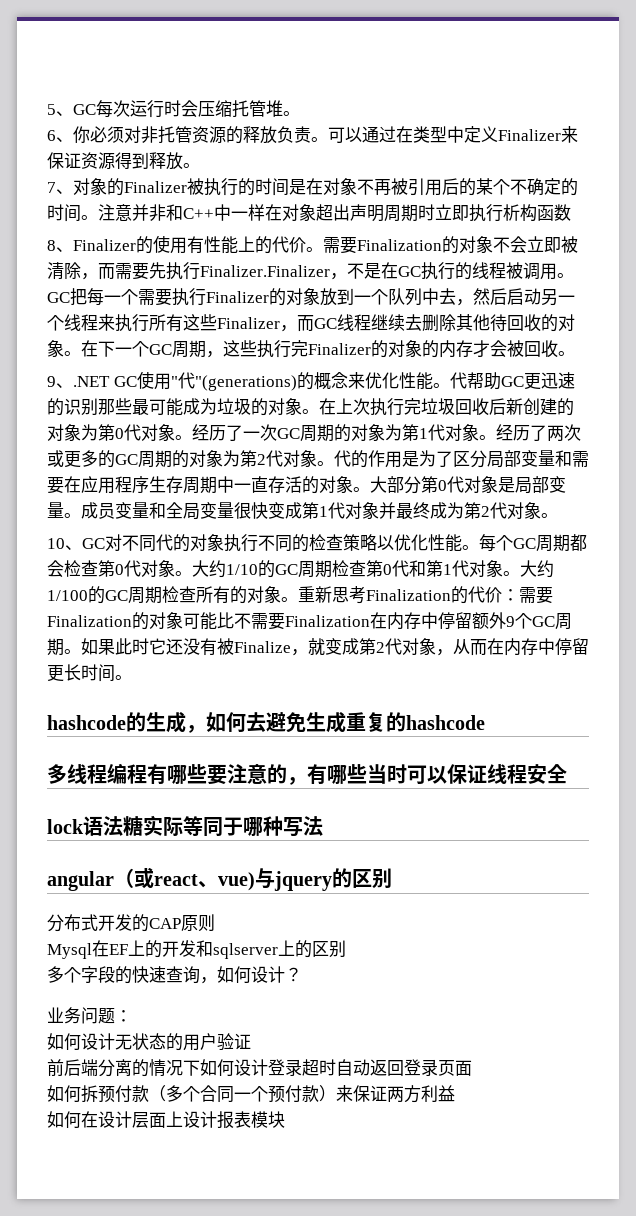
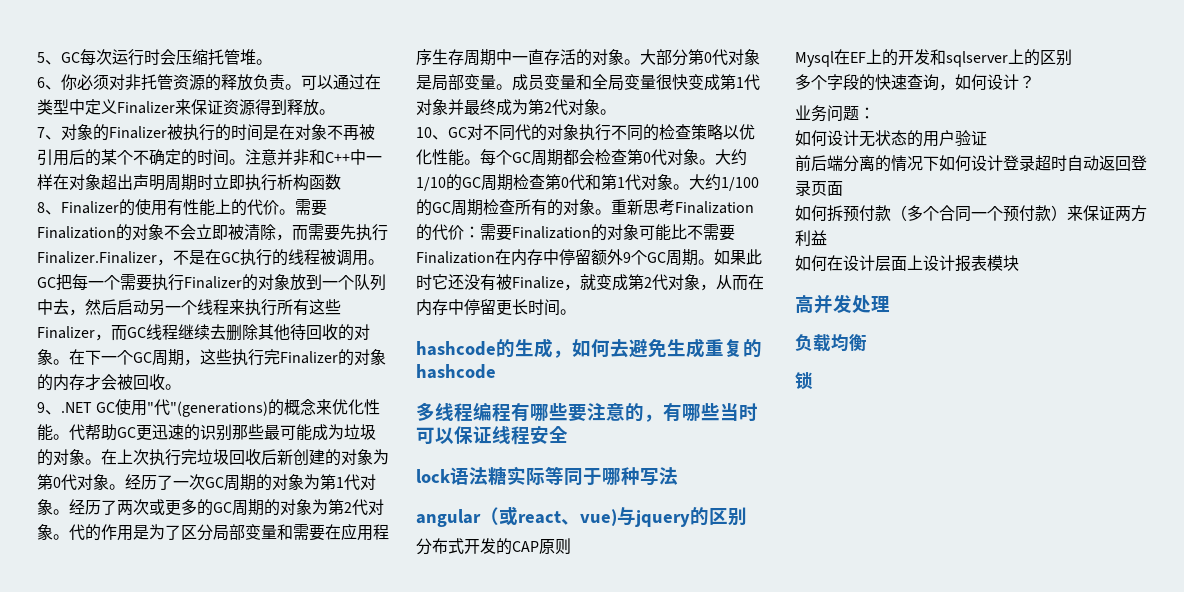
(285, 1119) none -> [795,294,890,314] [795,334,867,352] [795,372,813,390] // 高并发处理 // 负载均衡 // 锁

